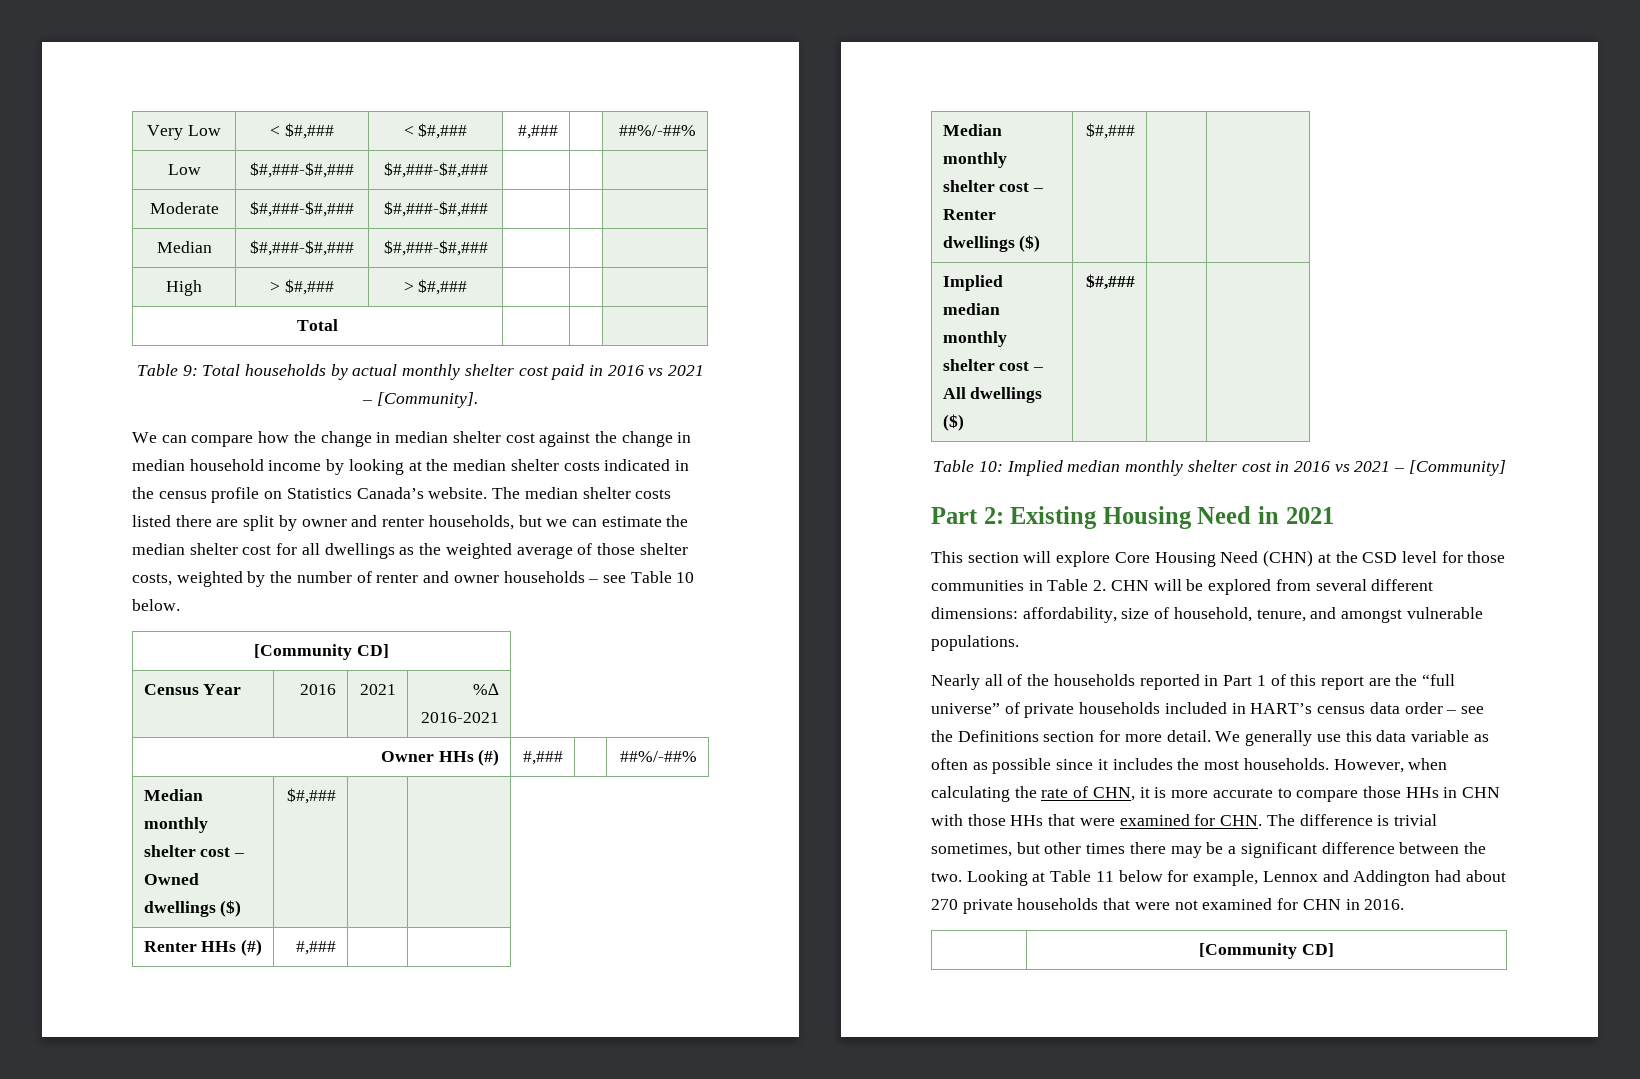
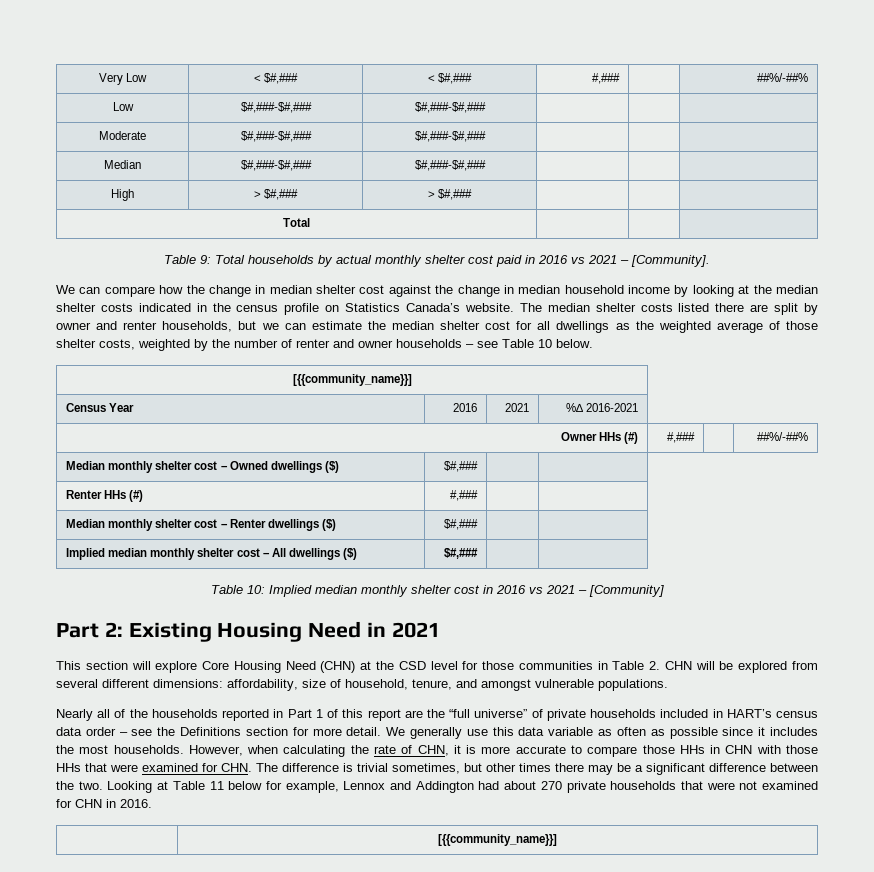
[254,644,389,660] [Community CD] -> [292,374,412,386] [{{community_name}}]
[1199,943,1334,959] [Community CD] -> [438,834,557,846] [{{community_name}}]

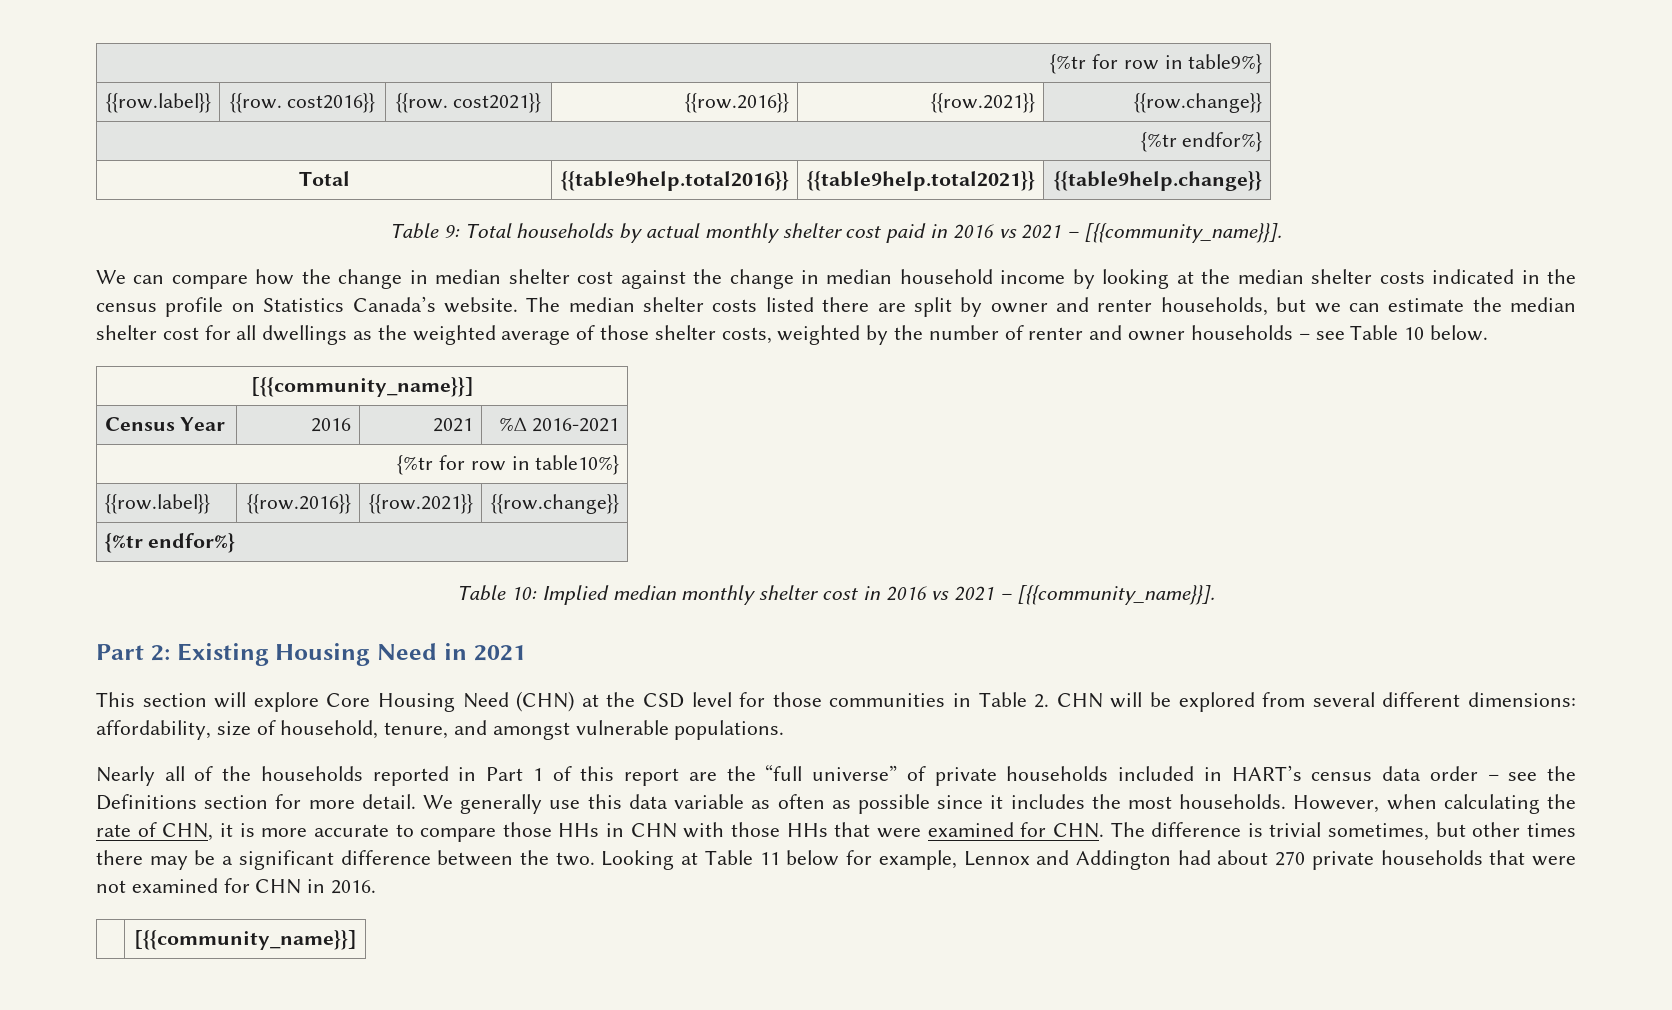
[98,73,148,85] [253,73,299,84] [427,73,473,84] [591,73,620,84] [756,73,808,82] [112,102,134,111] [240,102,312,113] [414,102,486,113] [99,131,146,140] [240,131,312,142] [414,131,486,142] [104,160,141,169] [240,160,312,171] [414,160,486,171] [111,189,134,201] [253,189,299,200] [427,189,473,200] [283,218,310,227] Very Low | < $#,### | < $#,### | #,### | | ##%/-##% // Low | $#,###-$#,### | $#,###-$#,### | | | // Moderate | $#,###-$#,### | $#,###-$#,### | | | // Median | $#,###-$#,### | $#,###-$#,### | | | // High | > $#,### | > $#,### | | | // Total | | | -> [1050,54,1263,74] [105,93,211,113] [229,93,376,113] [395,93,542,113] [685,93,790,113] [931,93,1036,113] [1134,93,1263,113] [1140,132,1263,152] [298,171,350,186] [561,171,790,191] [807,171,1036,191] [1054,171,1263,191] {%tr for row in table9%} // {{row.label}} | {{row. cost2016}} | {{row. cost2021}} | {{row.2016}} | {{row.2021}} | {{row.change}} // {%tr endfor%} // Total | {{table9help.total2016}} | {{table9help.total2021}} | {{table9help.change}}
[631,255,710,267] [Community]. -> [1084,223,1283,243] [{{community_name}}].
[560,432,638,444] [666,432,695,443] [756,432,808,441] [66,461,339,473] [443,461,478,472] [66,490,144,502] [449,490,478,501] [66,519,336,531] [443,519,478,530] [66,548,357,560] [443,548,478,559] Owner HHs (#) | #,### | | ##%/-##% // Median monthly shelter cost – Owned dwellings ($) | $#,### | | // Renter HHs (#) | #,### | | // Median monthly shelter cost – Renter dwellings ($) | $#,### | | // Implied median monthly shelter cost – All dwellings ($) | $#,### | | -> [397,455,620,475] [104,494,210,514] [247,494,352,514] [369,494,474,514] [491,494,620,514] [104,533,236,553] {%tr for row in table10%} // {{row.label}} | {{row.2016}} | {{row.2021}} | {{row.change}} // {%tr endfor%}
[588,585,664,597] [Community] -> [1016,585,1215,605] [{{community_name}}].

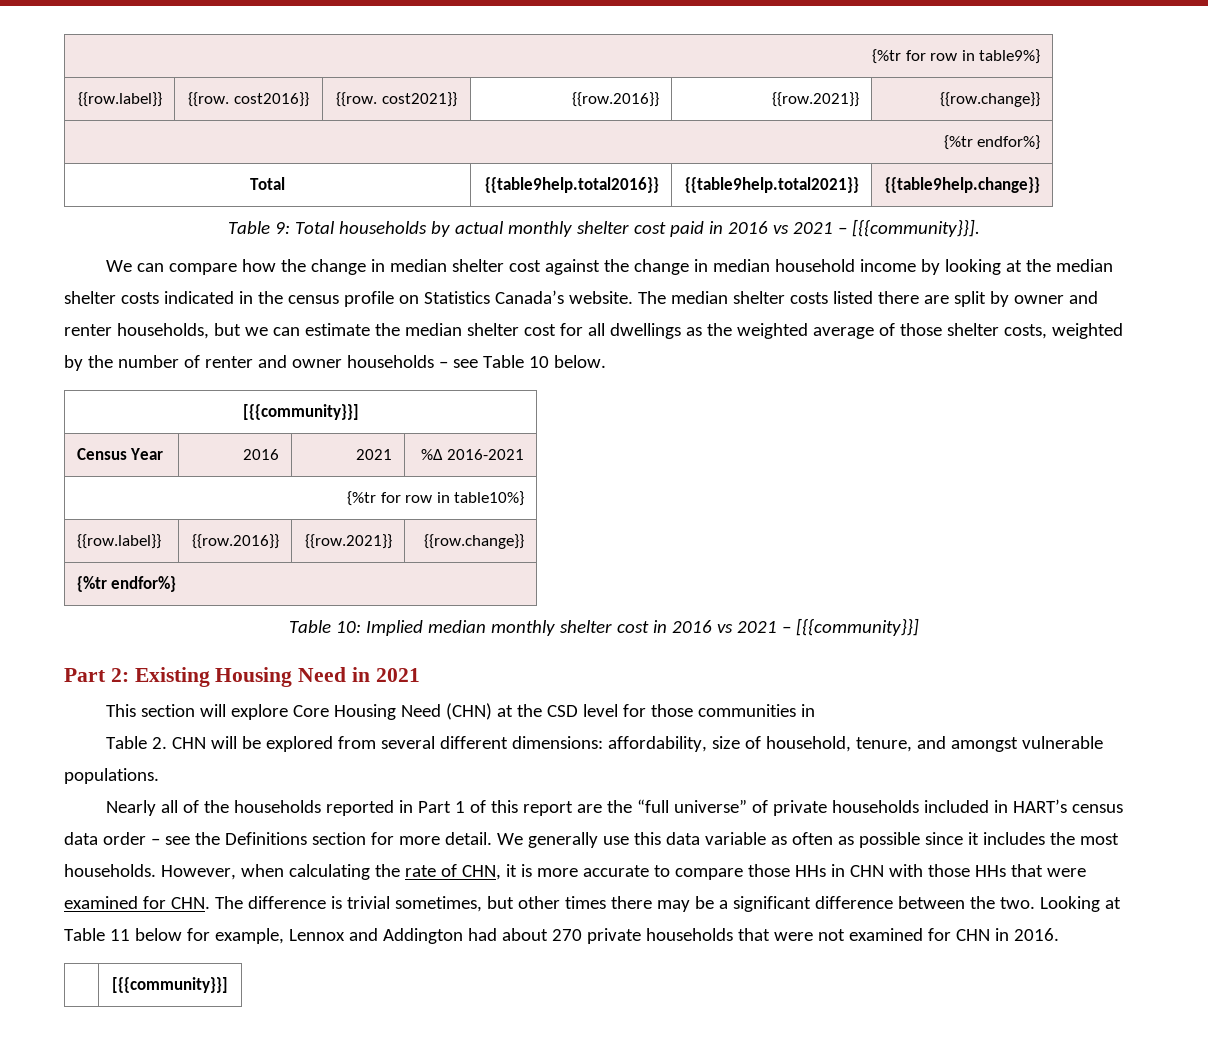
[1084,223,1283,243] [{{community_name}}]. -> [851,219,980,237] [{{community}}].
[250,377,474,397] [{{community_name}}] -> [242,404,359,420] [{{community}}]
[1016,585,1215,605] [{{community_name}}]. -> [795,618,919,636] [{{community}}]
(972, 700) none -> (816, 710) //
[133,930,357,950] [{{community_name}}] -> [112,977,228,993] [{{community}}]

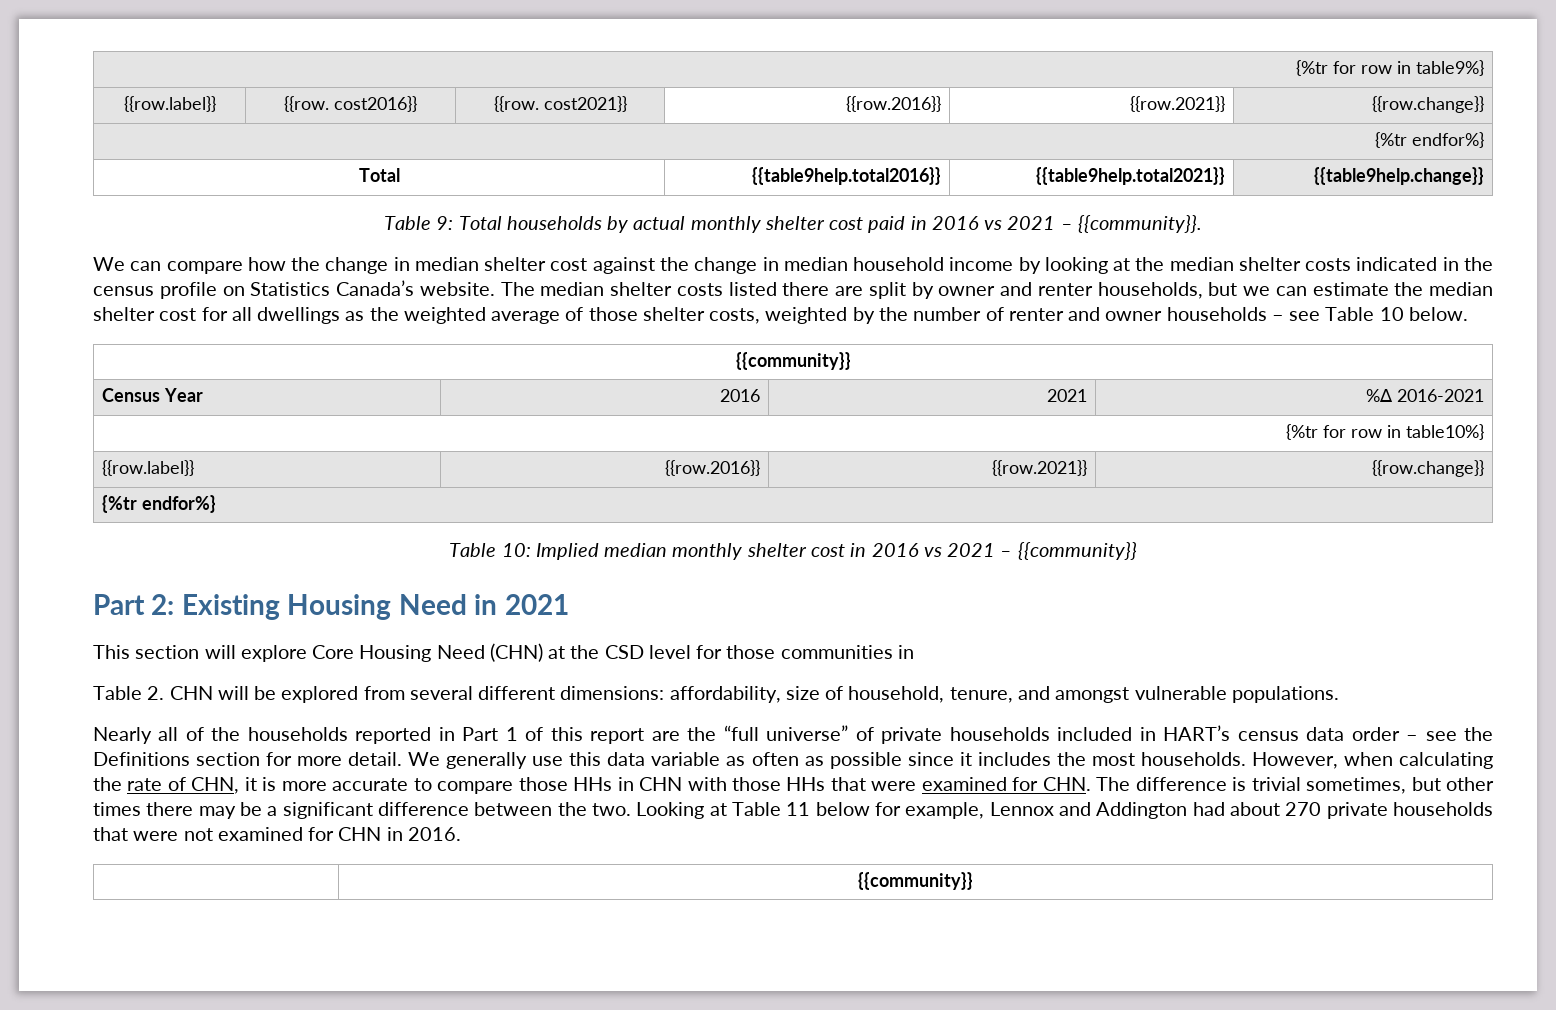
[851,219,980,237] [{{community}}]. -> [1077,215,1202,233] {{community}}.
[242,404,359,420] [{{community}}] -> [735,352,851,370] {{community}}
[795,618,919,636] [{{community}}] -> [1017,542,1137,560] {{community}}
[112,977,228,993] [{{community}}] -> [858,872,973,890] {{community}}

